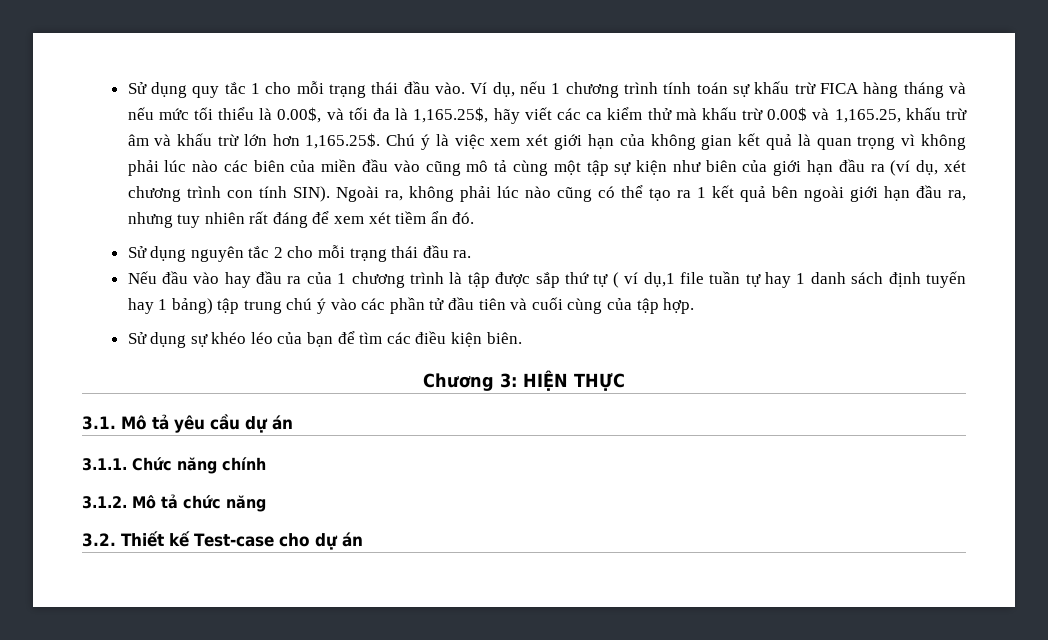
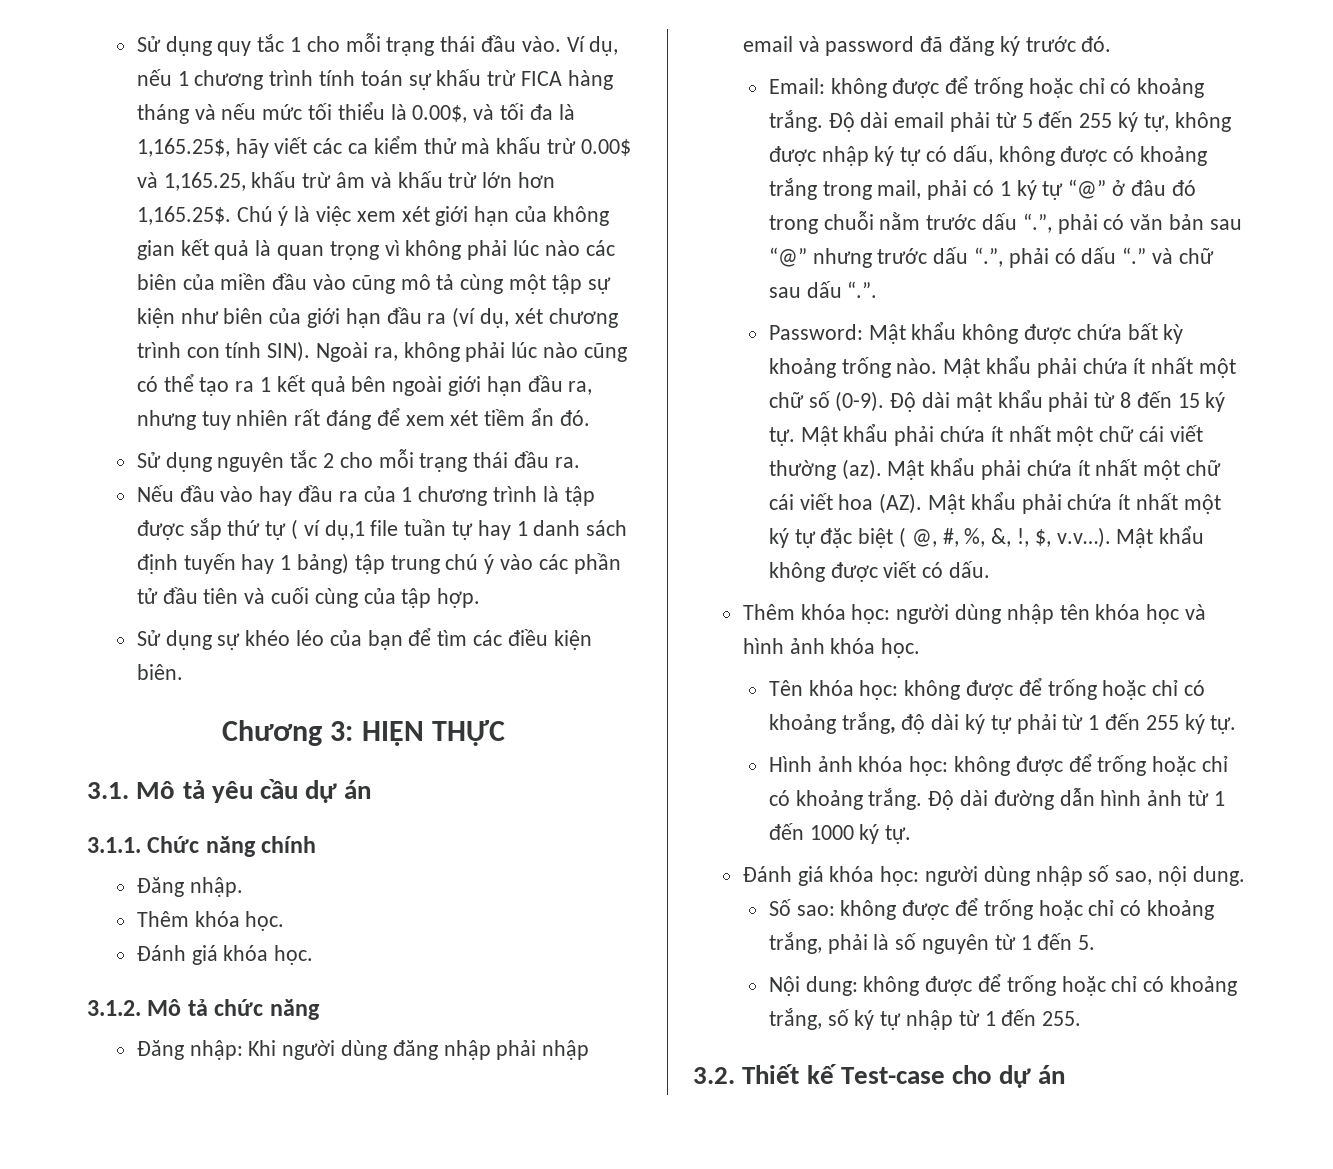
(266, 464) none -> [136,877,243,897] [136,911,285,931] [136,945,314,965] // Đăng nhập. // Thêm khóa học. // Đánh giá khóa học.
(266, 503) none -> [136,1040,590,1060] [742,36,1112,56] [768,76,1205,98] [768,110,1231,132] [768,145,1208,166] [768,178,1196,200] [768,211,1242,234] [768,247,1214,268] [768,281,878,298] [768,322,1184,344] [768,356,1237,378] [768,390,1226,412] [768,424,1203,446] [768,458,1222,480] [768,492,1221,514] [768,526,1205,548] [768,561,990,582] [742,604,1206,624] [742,638,921,658] [768,678,1206,700] [768,712,1237,734] [768,754,1229,776] [768,788,1225,810] [768,823,912,844] [742,865,1245,886] [768,898,1215,920] [768,932,1096,954] [768,974,1238,996] [768,1008,1082,1030] // Đăng nhập: Khi người dùng đăng nhập phải nhập email và password đã đăng ký trước đó. // Email: không được để trống hoặc chỉ có khoảng trắng. Độ dài email phải từ 5 đến 255 ký tự, không được nhập ký tự có dấu, không được có khoảng trắng trong mail, phải có 1 ký tự “@” ở đâu đó trong chuỗi nằm trước dấu “.”, phải có văn bản sau “@” nhưng trước dấu “.”, phải có dấu “.” và chữ sau dấu “.”. // Password: Mật khẩu không được chứa bất kỳ khoảng trống nào. Mật khẩu phải chứa ít nhất một chữ số (0-9). Độ dài mật khẩu phải từ 8 đến 15 ký tự. Mật khẩu phải chứa ít nhất một chữ cái viết thường (az). Mật khẩu phải chứa ít nhất một chữ cái viết hoa (AZ). Mật khẩu phải chứa ít nhất một ký tự đặc biệt ( @, #, %, &, !, $, v.v…). Mật khẩu không được viết có dấu. // Thêm khóa học: người dùng nhập tên khóa học và hình ảnh khóa học. // Tên khóa học: không được để trống hoặc chỉ có khoảng trắng, độ dài ký tự phải từ 1 đến 255 ký tự. // Hình ảnh khóa học: không được để trống hoặc chỉ có khoảng trắng. Độ dài đường dẫn hình ảnh từ 1 đến 1000 ký tự. // Đánh giá khóa học: người dùng nhập số sao, nội dung. // Số sao: không được để trống hoặc chỉ có khoảng trắng, phải là số nguyên từ 1 đến 5. // Nội dung: không được để trống hoặc chỉ có khoảng trắng, số ký tự nhập từ 1 đến 255.

